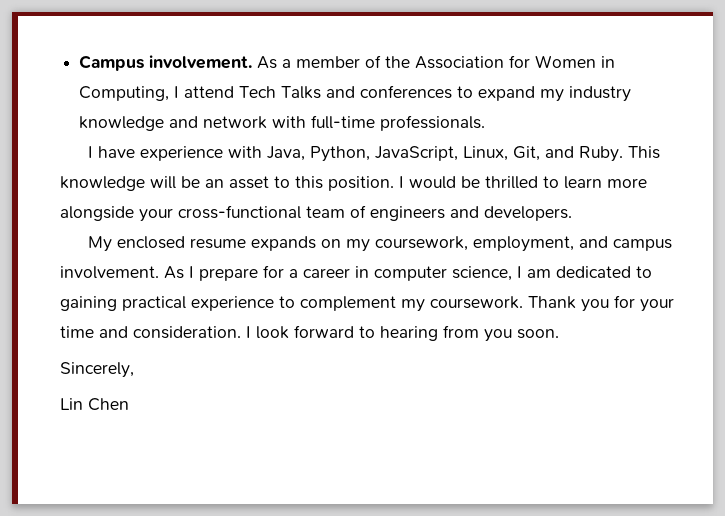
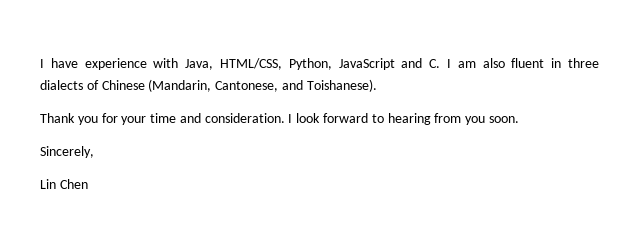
[79,55,616,71] [79,85,632,102] [79,115,486,131] Campus involvement. As a member of the Association for Women in Computing, I attend Tech Talks and conferences to expand my industry knowledge and network with full-time professionals. // -> (40, 63) none
[309,146,660,162] [60,176,647,191] [60,205,572,222] [87,236,672,252] [60,265,652,281] [60,296,523,312] Python, JavaScript, Linux, Git, and Ruby. This knowledge will be an asset to this position. I would be thrilled to learn more alongside your cross-functional team of engineers and developers. // My enclosed resume expands on my coursework, employment, and campus involvement. As I prepare for a career in computer science, I am dedicated to gaining practical experience to complement my coursework. -> [220,58,599,70] [40,79,377,92] HTML/CSS, Python, JavaScript and C. I am also fluent in three dialects of Chinese (Mandarin, Cantonese, and Toishanese). //

